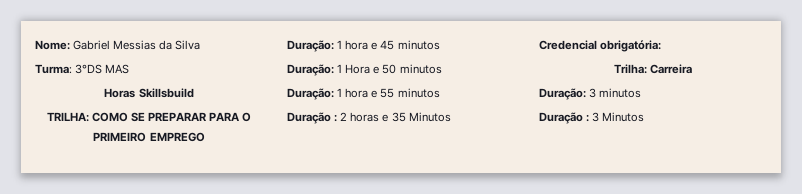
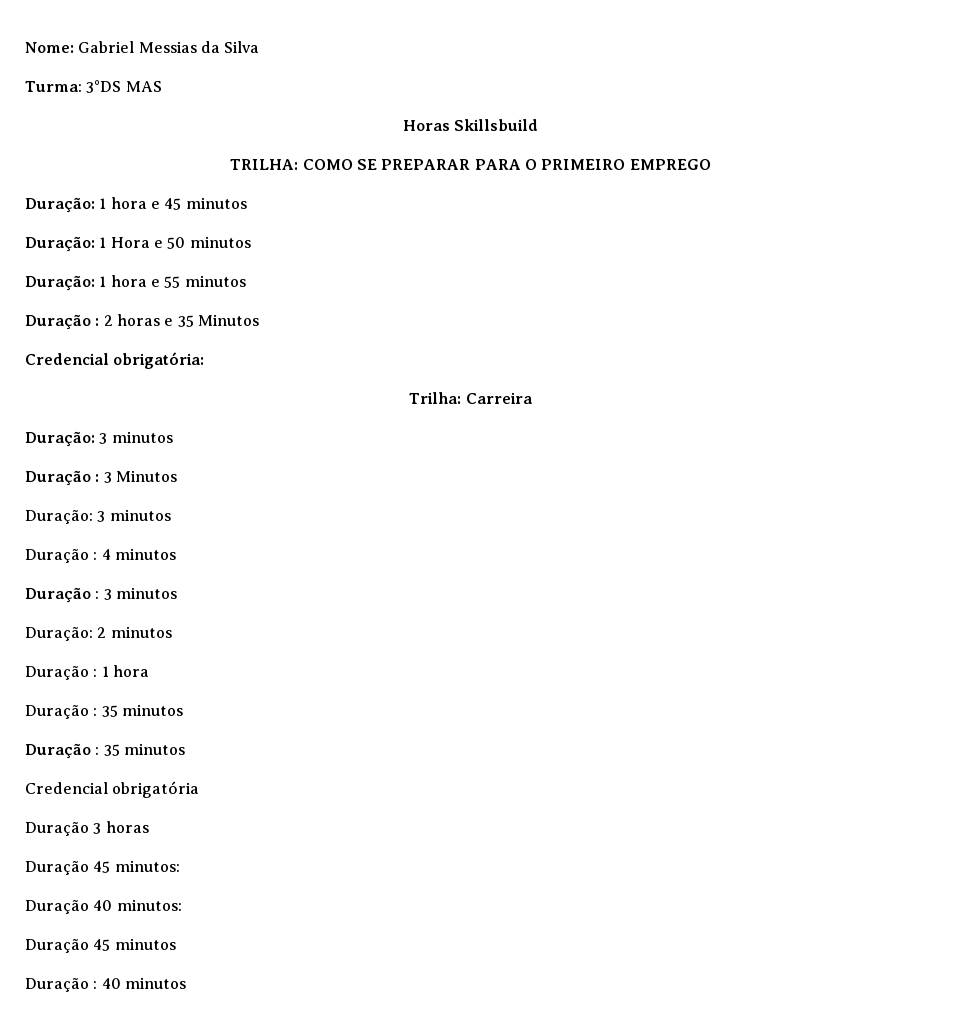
(645, 117) none -> [25,509,171,524] [25,548,176,563] [25,587,177,603] [25,626,172,641] [25,665,149,680] [25,704,183,719] [25,743,185,759] [25,781,200,798] [25,821,149,836] [25,860,180,875] [25,899,182,914] [25,938,176,953] [25,977,186,992] // Duração: 3 minutos // Duração : 4 minutos // Duração : 3 minutos // Duração: 2 minutos // Duração : 1 hora // Duração : 35 minutos // Duração : 35 minutos // Credencial obrigatória // Duração 3 horas // Duração 45 minutos: // Duração 40 minutos: // Duração 45 minutos // Duração : 40 minutos

